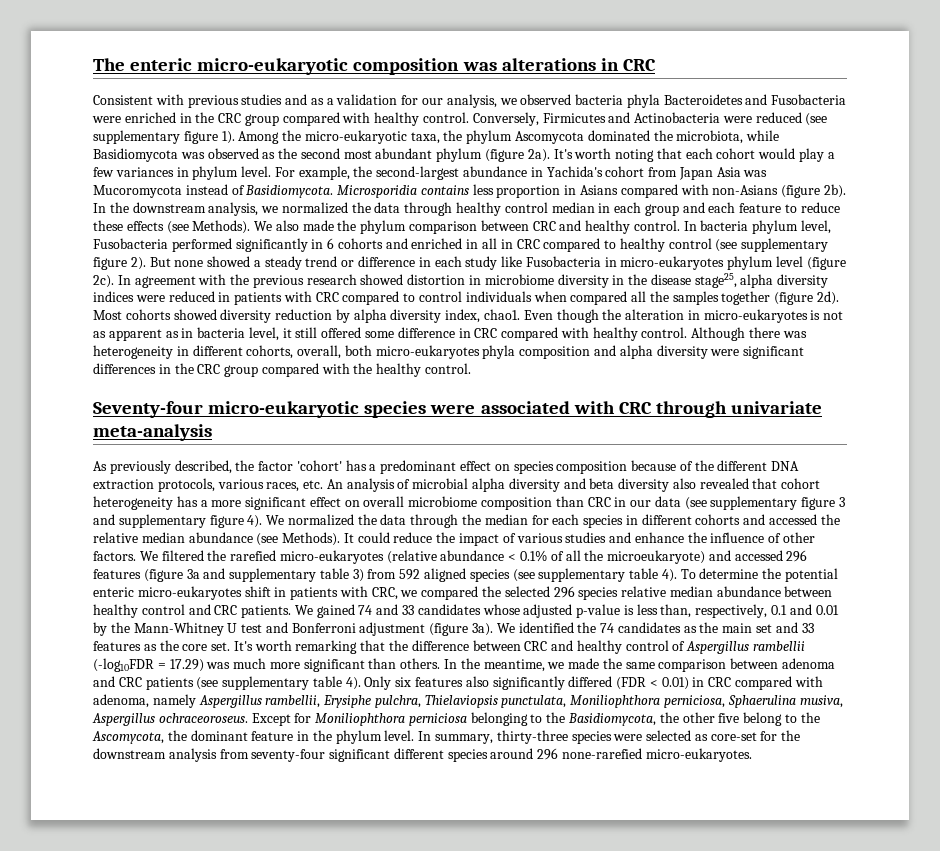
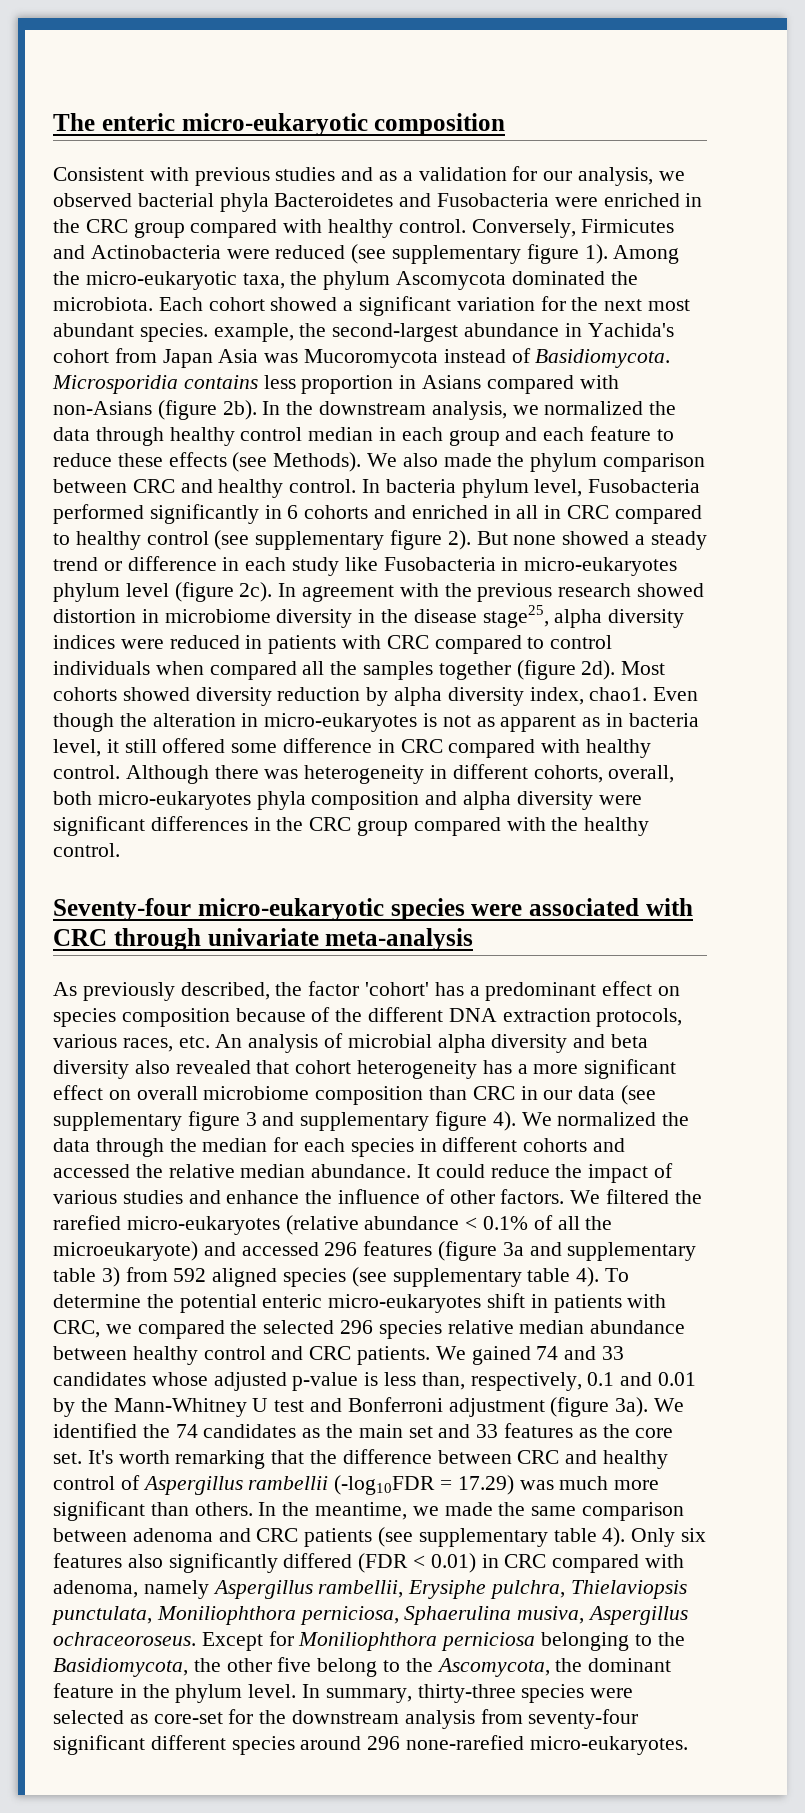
[462,58,656,71] was alterations in CRC -> (506, 124) none
[575,94,624,105] bacteria -> [137,193,214,207] bacterial
[676,130,780,144] [93,148,835,162] [93,166,295,180] microbiota, while Basidiomycota was observed as the second most abundant phylum (figure 2a). It's worth noting that each cohort would play a few variances in phylum level. For -> [53,296,691,316] [53,323,208,342] microbiota. Each cohort showed a significant variation for the next most abundant species.
[188,532,341,546] abundance (see Methods). -> [311,1164,412,1178] abundance.

